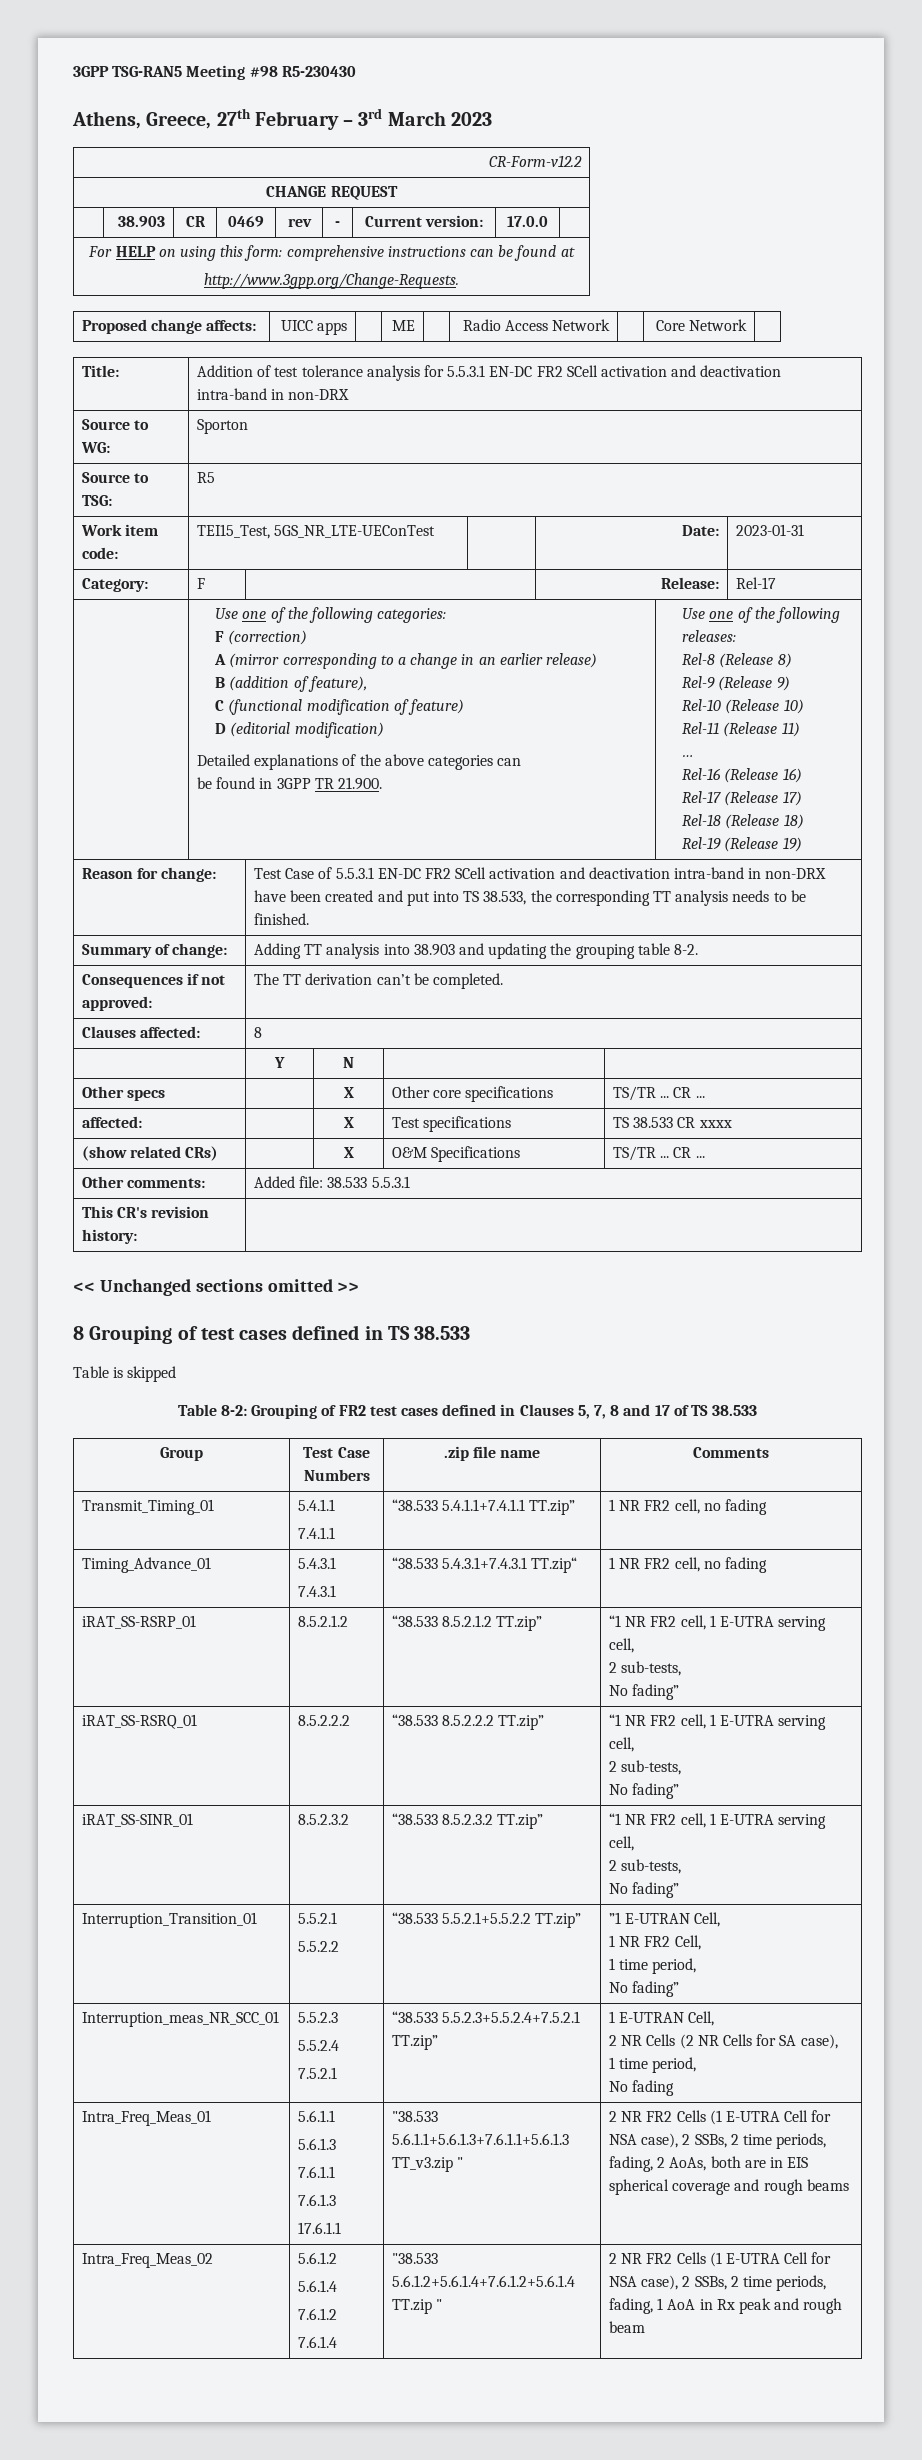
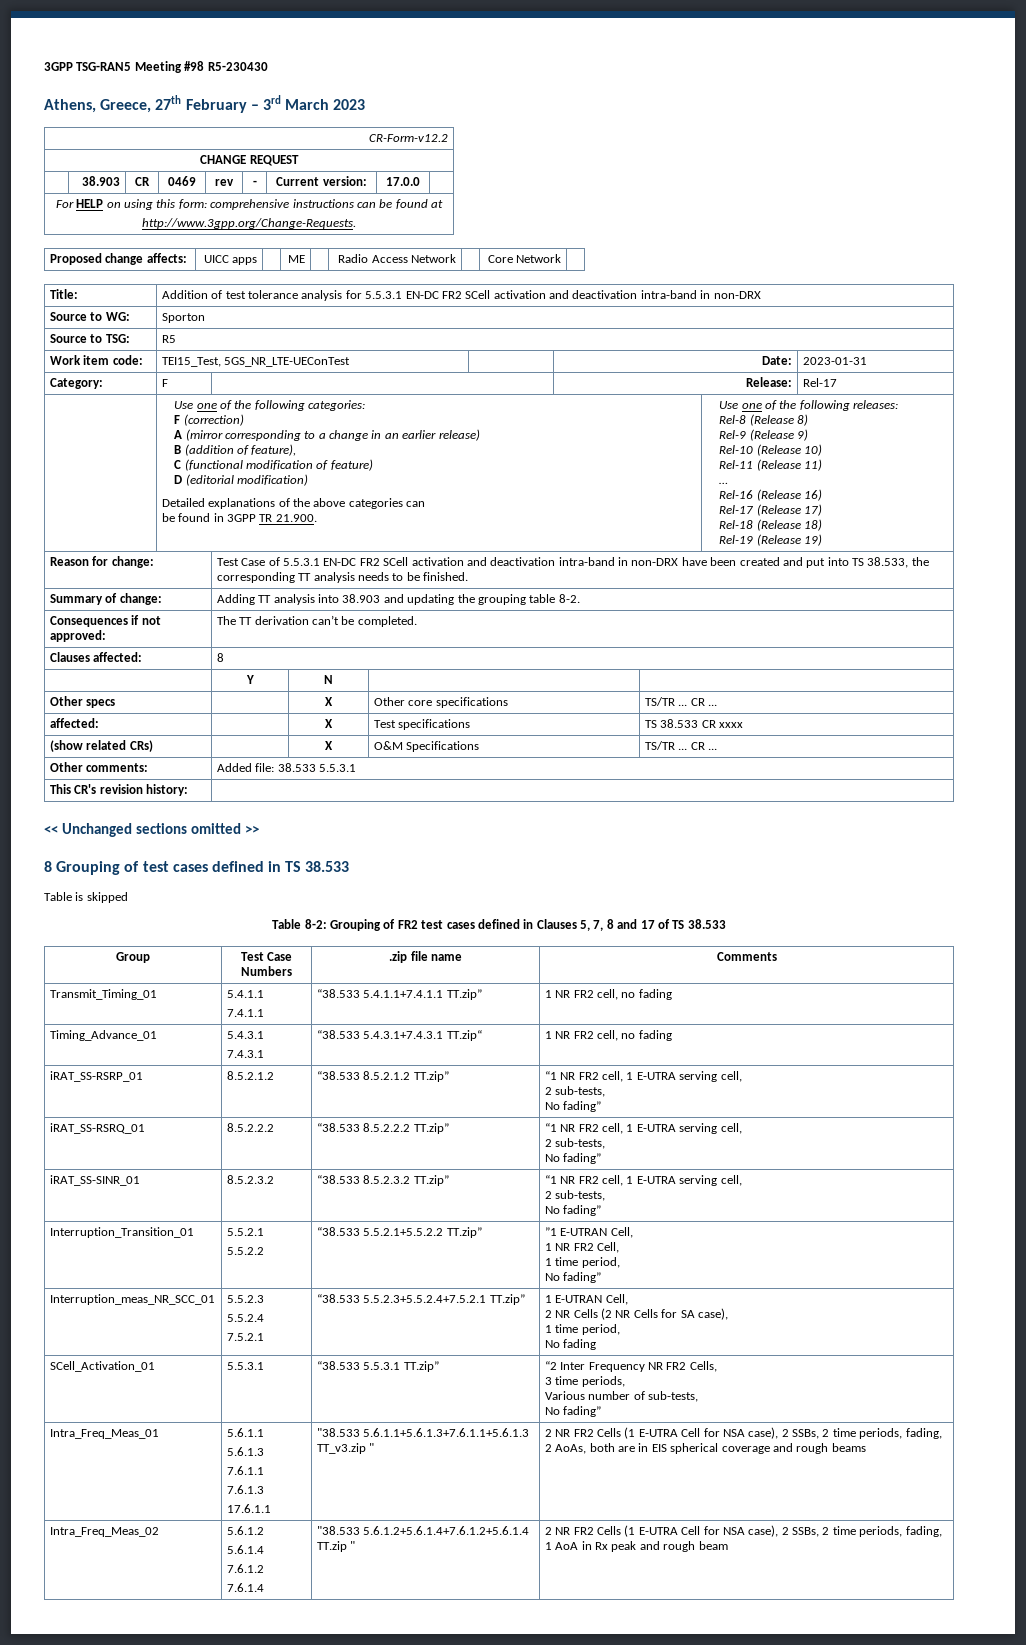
(675, 2088) none -> [49,1361,155,1372] [226,1362,264,1370] [316,1361,439,1372] [544,1361,717,1372] [544,1376,625,1387] [544,1391,699,1402] [544,1406,602,1417] // SCell_Activation_01 | 5.5.3.1 | “38.533 5.5.3.1 TT.zip” | “2 Inter Frequency NR FR2 Cells, // 3 time periods, // Various number of sub-tests, // No fading”

